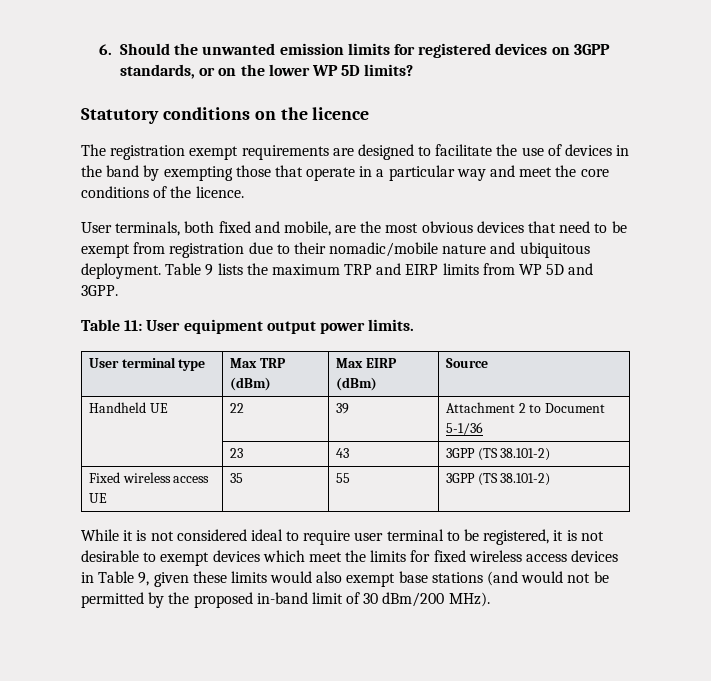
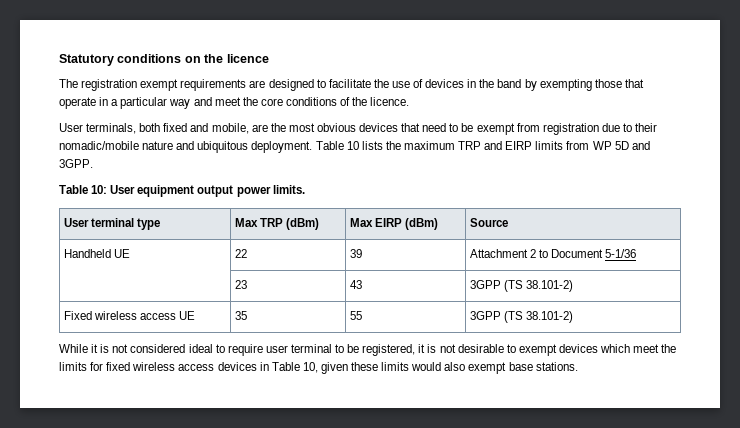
[99,43,610,58] [120,64,414,79] 6. Should the unwanted emission limits for registered devices on 3GPP standards, or on the lower WP 5D limits? // -> (59, 60) none
[205,264,214,276] 9 -> [346,141,359,150] 10
[124,320,143,331] 11: -> [91,185,108,194] 10:
[138,572,150,586] 9, -> [302,362,318,373] 10,
[431,571,609,586] [81,592,490,608] stations (and would not be permitted by the proposed in-band limit of 30 dBm/200 MHz). -> [535,362,578,371] stations.

